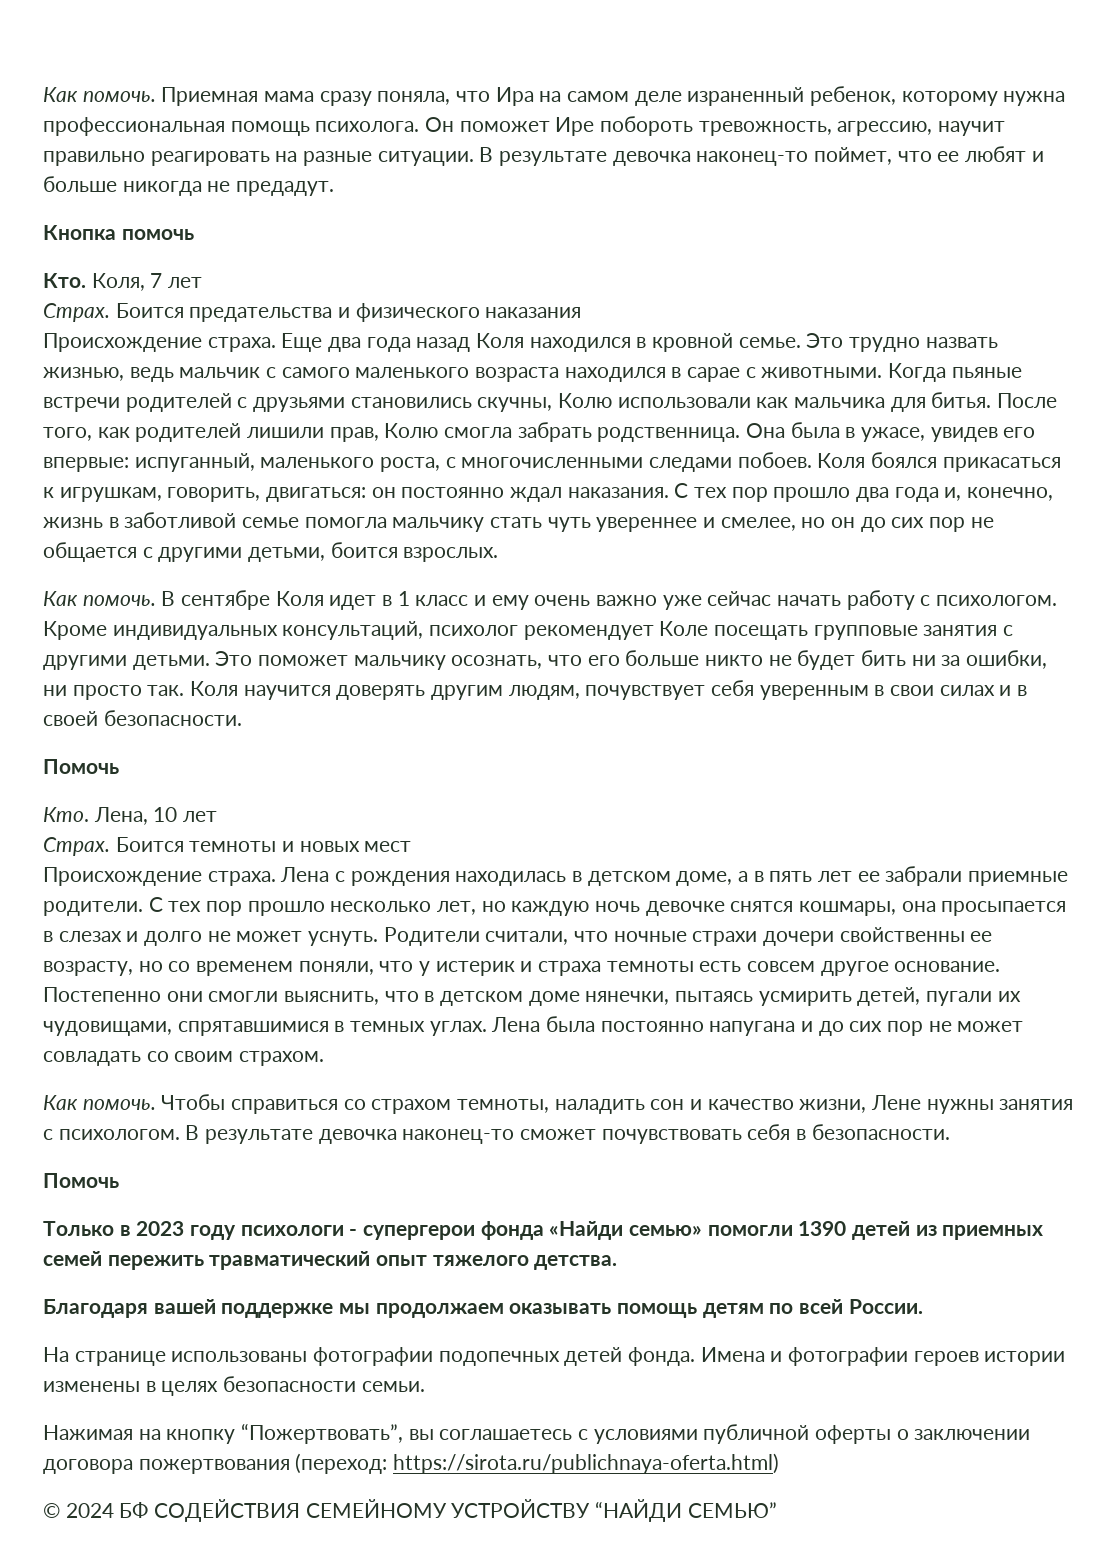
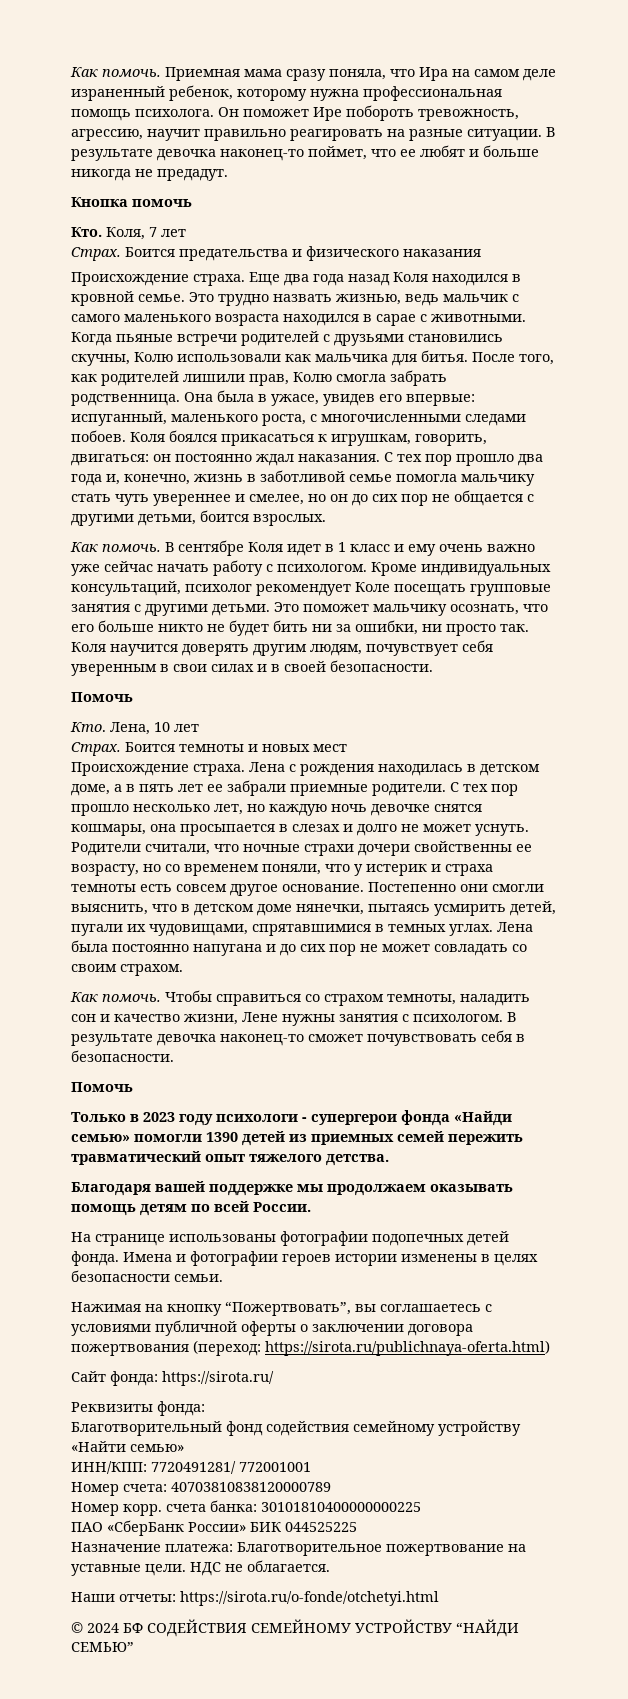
(780, 1463) none -> [71,1371,274,1386] [71,1401,205,1416] [71,1421,521,1436] [71,1441,184,1452] [71,1461,311,1474] [71,1482,331,1496] [71,1500,421,1516] [71,1520,357,1536] [71,1542,526,1556] [71,1560,330,1576] [71,1591,439,1606] // Сайт фонда: https://sirota.ru/ // Реквизиты фонда: // Благотворительный фонд содействия семейному устройству «Найти семью» // ИНН/КПП: 7720491281/ 772001001 // Номер счета: 40703810838120000789 // Номер корр. счета банка: 30101810400000000225 // ПАО «СберБанк России» БИК 044525225 // Назначение платежа: Благотворительное пожертвование на уставные цели. НДС не облагается. // Наши отчеты: https://sirota.ru/o-fonde/otchetyi.html

